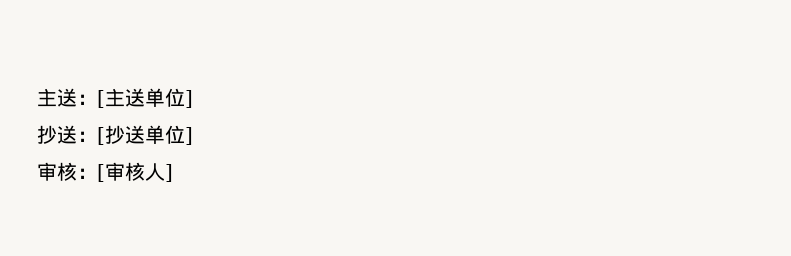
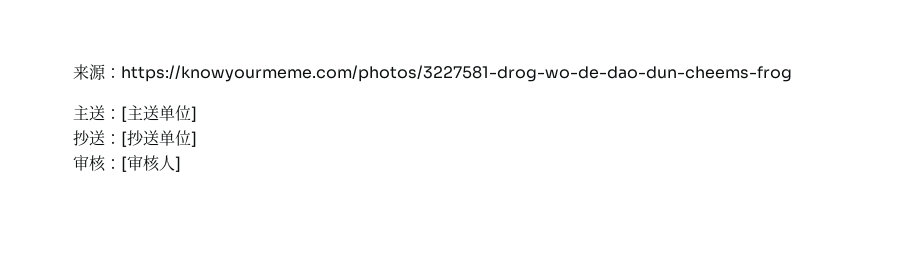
(37, 97) none -> [73,64,792,82] 来源：https://knowyourmeme.com/photos/3227581-drog-wo-de-dao-dun-cheems-frog //

